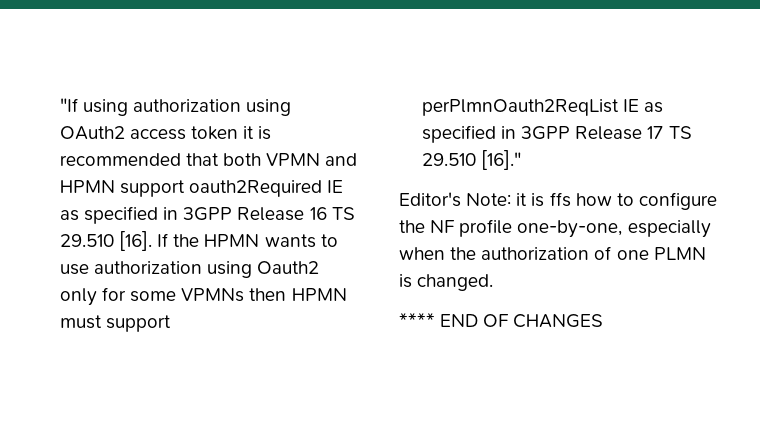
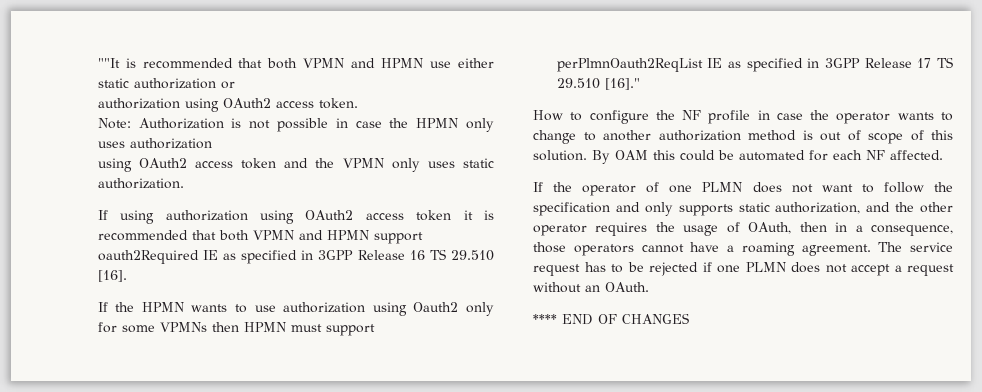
[59,98,78,112] "If -> [97,58,494,69] [97,78,235,89] [97,98,358,112] [97,118,495,132] [97,138,212,149] [97,158,494,172] [97,178,184,189] [97,210,108,220] ""It is recommended that both VPMN and HPMN use either static authorization or // authorization using OAuth2 access token. // Note: Authorization is not possible in case the HPMN only uses authorization // using OAuth2 access token and the VPMN only uses static authorization. // If
(152, 241) none -> (127, 276) //
[399,192,612,207] Editor's Note: it is ffs how -> [533,110,563,121] How
[517,220,711,238] [399,246,706,260] [399,274,494,291] one-by-one, especially when the authorization of one PLMN is changed. -> [757,110,953,124] [533,130,953,144] [533,150,943,164] [533,182,953,196] [533,202,953,216] [533,222,954,236] [533,242,953,256] [533,262,954,276] [533,282,649,293] in case the operator wants to change to another authorization method is out of scope of this solution. By OAM this could be automated for each NF affected. // If the operator of one PLMN does not want to follow the specification and only supports static authorization, and the other operator requires the usage of OAuth, then in a consequence, those operators cannot have a roaming agreement. The service request has to be rejected if one PLMN does not accept a request without an OAuth.

